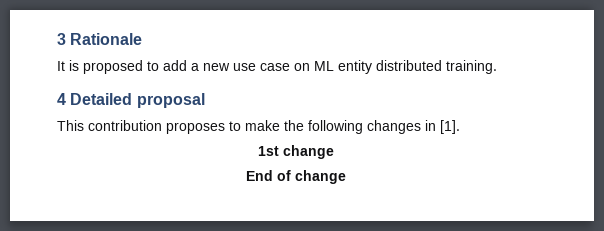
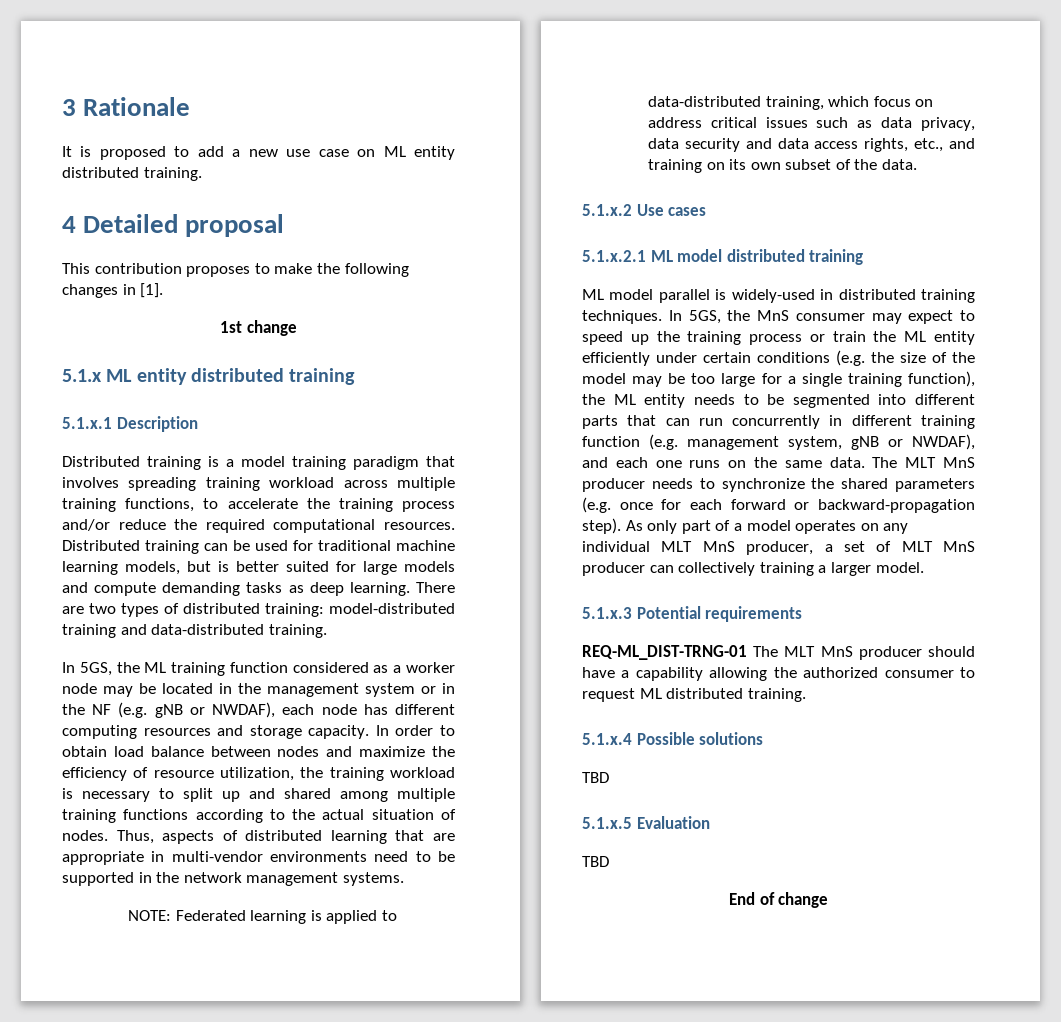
(334, 152) none -> [62,368,356,385] [62,416,198,432] [62,456,455,470] [62,477,455,491] [62,498,455,512] [62,519,455,533] [62,540,455,554] [62,561,455,575] [62,582,455,596] [62,603,455,617] [62,624,327,638] [62,662,455,676] [62,683,455,697] [62,702,455,718] [62,725,455,739] [62,746,455,757] [62,767,455,781] [62,788,455,802] [62,809,456,823] [62,830,455,844] [62,851,455,865] [62,872,404,886] [127,910,397,924] [647,96,934,110] [647,117,975,131] [647,138,975,152] [647,159,918,173] [582,204,707,216] [582,249,864,265] [582,289,975,303] [582,310,975,324] [582,331,975,345] [582,350,975,366] [582,371,975,387] [582,394,975,408] [582,415,975,429] [582,434,975,450] [582,457,975,468] [582,478,975,492] [582,497,975,513] [582,518,909,534] [582,541,975,555] [582,562,924,576] [582,606,803,622] [582,645,975,660] [582,667,975,681] [582,688,806,702] [582,732,764,745] [582,772,609,783] [582,816,710,829] [582,856,609,867] // 5.1.x ML entity distributed training // 5.1.x.1 Description // Distributed training is a model training paradigm that involves spreading training workload across multiple training functions, to accelerate the training process and/or reduce the required computational resources. Distributed training can be used for traditional machine learning models, but is better suited for large models and compute demanding tasks as deep learning. There are two types of distributed training: model-distributed training and data-distributed training. // In 5GS, the ML training function considered as a worker node may be located in the management system or in the NF (e.g. gNB or NWDAF), each node has different computing resources and storage capacity. In order to obtain load balance between nodes and maximize the efficiency of resource utilization, the training workload is necessary to split up and shared among multiple training functions according to the actual situation of nodes. Thus, aspects of distributed learning that are appropriate in multi-vendor environments need to be supported in the network management systems. // NOTE: Federated learning is applied to data-distributed training, which focus on address critical issues such as data privacy, data security and data access rights, etc., and training on its own subset of the data. // 5.1.x.2 Use cases // 5.1.x.2.1 ML model distributed training // ML model parallel is widely-used in distributed training techniques. In 5GS, the MnS consumer may expect to speed up the training process or train the ML entity efficiently under certain conditions (e.g. the size of the model may be too large for a single training function), the ML entity needs to be segmented into different parts that can run concurrently in different training function (e.g. management system, gNB or NWDAF), and each one runs on the same data. The MLT MnS producer needs to synchronize the shared parameters (e.g. once for each forward or backward-propagation step). As only part of a model operates on any individual MLT MnS producer, a set of MLT MnS producer can collectively training a larger model. // 5.1.x.3 Potential requirements // REQ-ML_DIST-TRNG-01 The MLT MnS producer should have a capability allowing the authorized consumer to request ML distributed training. // 5.1.x.4 Possible solutions // TBD // 5.1.x.5 Evaluation // TBD

